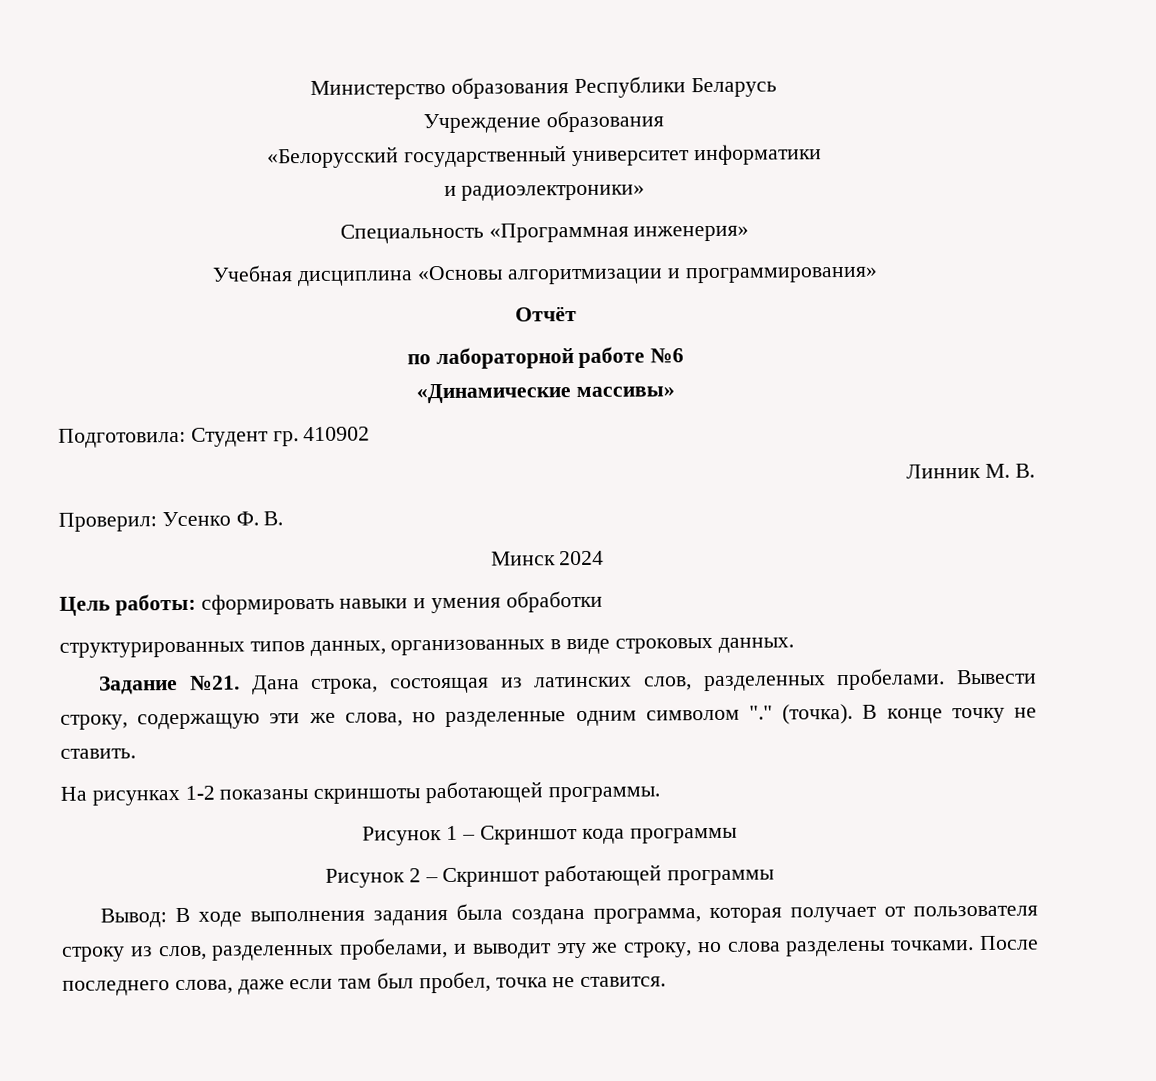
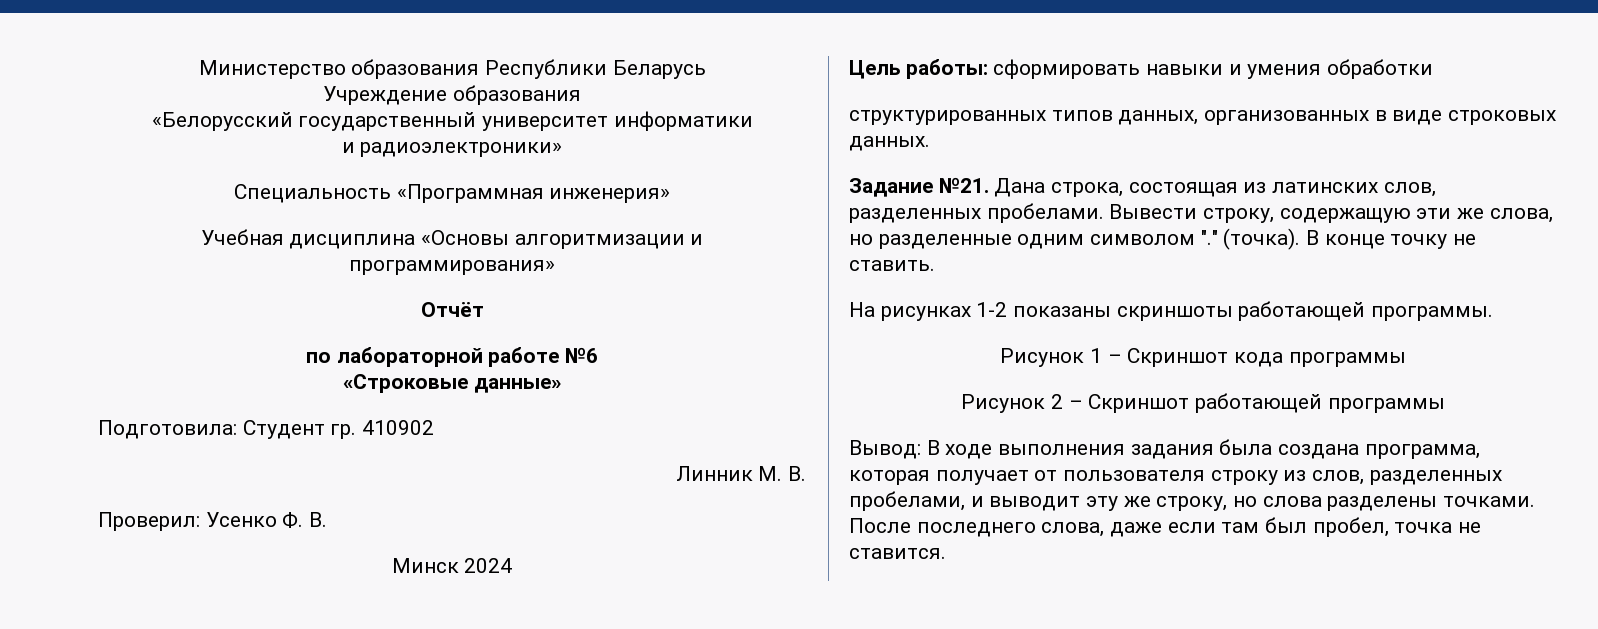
[416,383,675,404] «Динамические массивы» -> [343,374,561,393] «Строковые данные»

